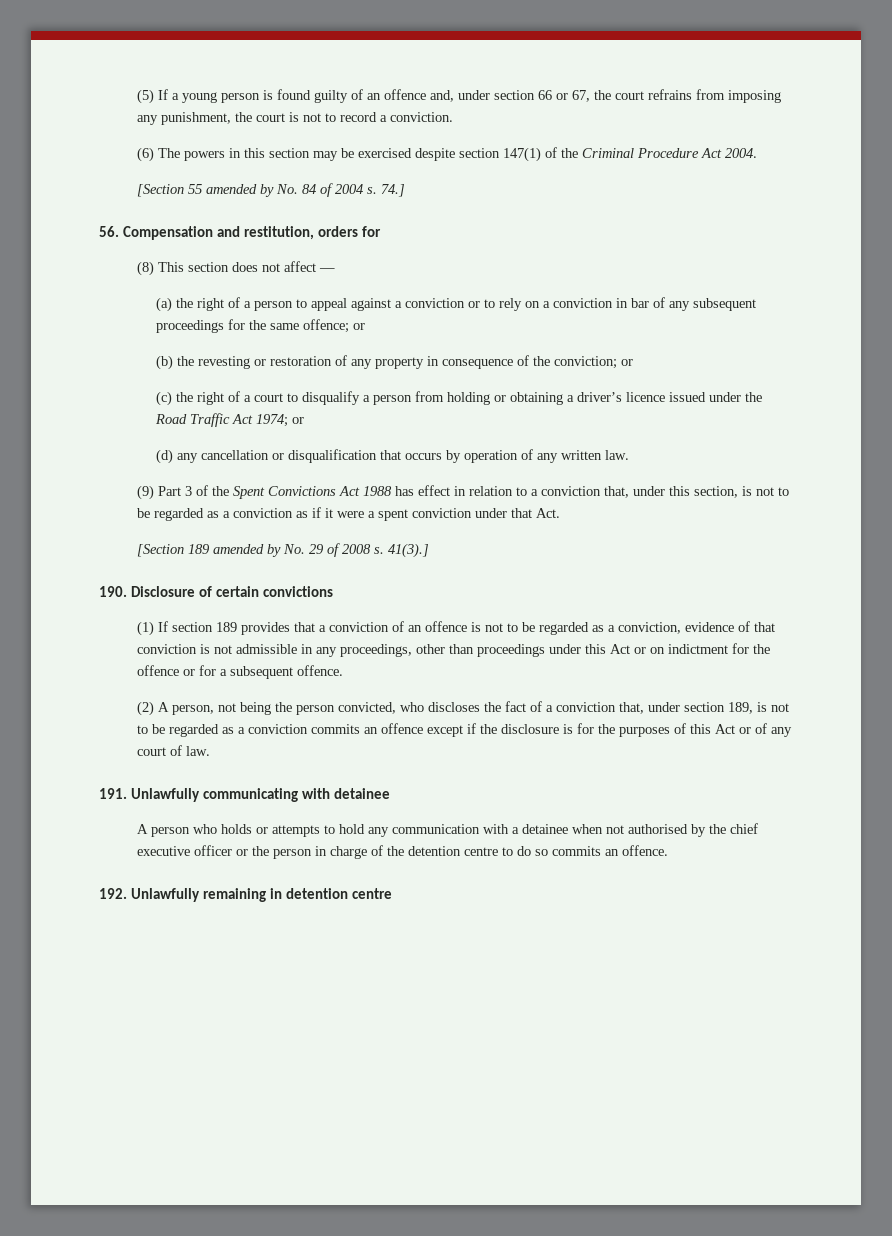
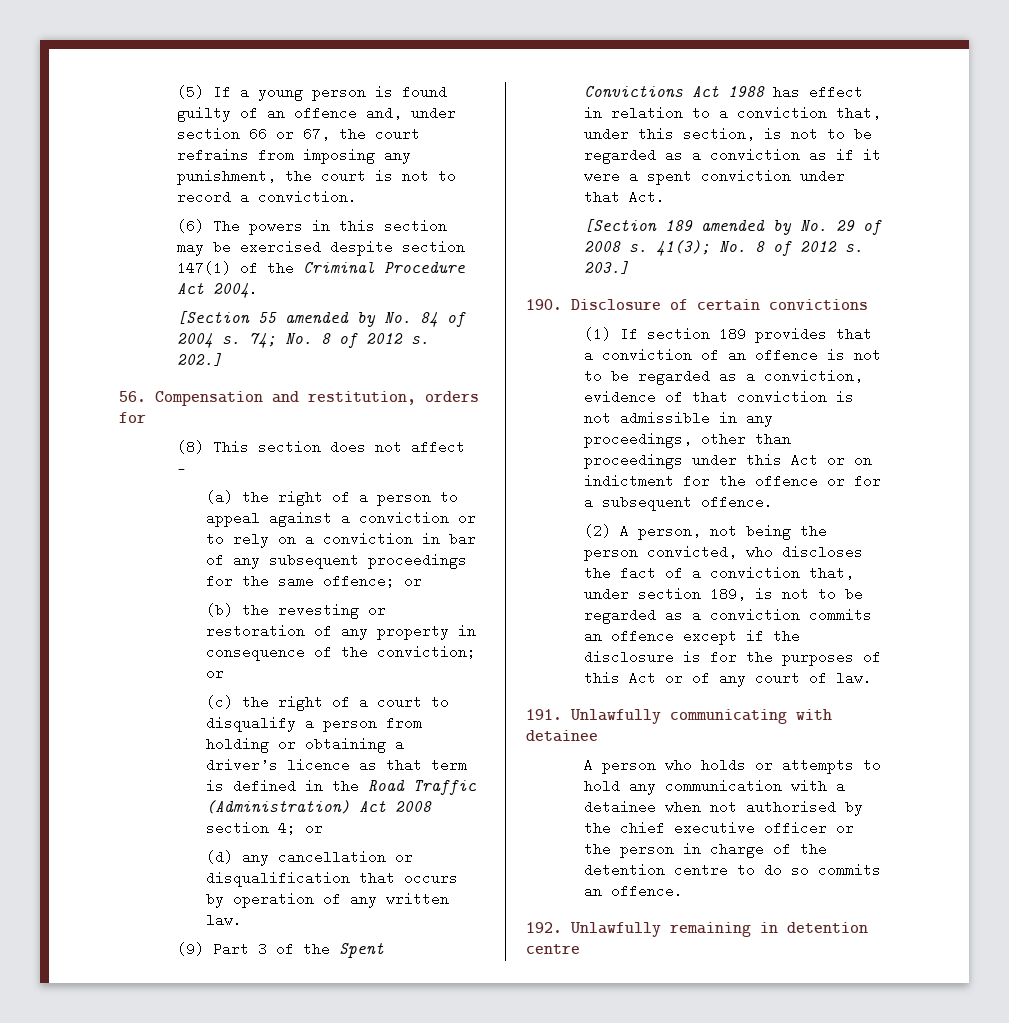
[380,184,405,197] 74.] -> [249,333,430,348] [177,353,223,366] 74; No. 8 of 2012 s. 202.]
[668,392,762,402] [154,413,288,427] issued under the Road Traffic Act 1974; -> [359,758,468,772] [206,779,477,795] [206,800,433,814] [206,821,297,835] as that term is defined in the Road Traffic (Administration) Act 2008 section 4;
[387,543,429,558] 41(3).] -> [656,240,864,256] [584,261,630,274] 41(3); No. 8 of 2012 s. 203.]

